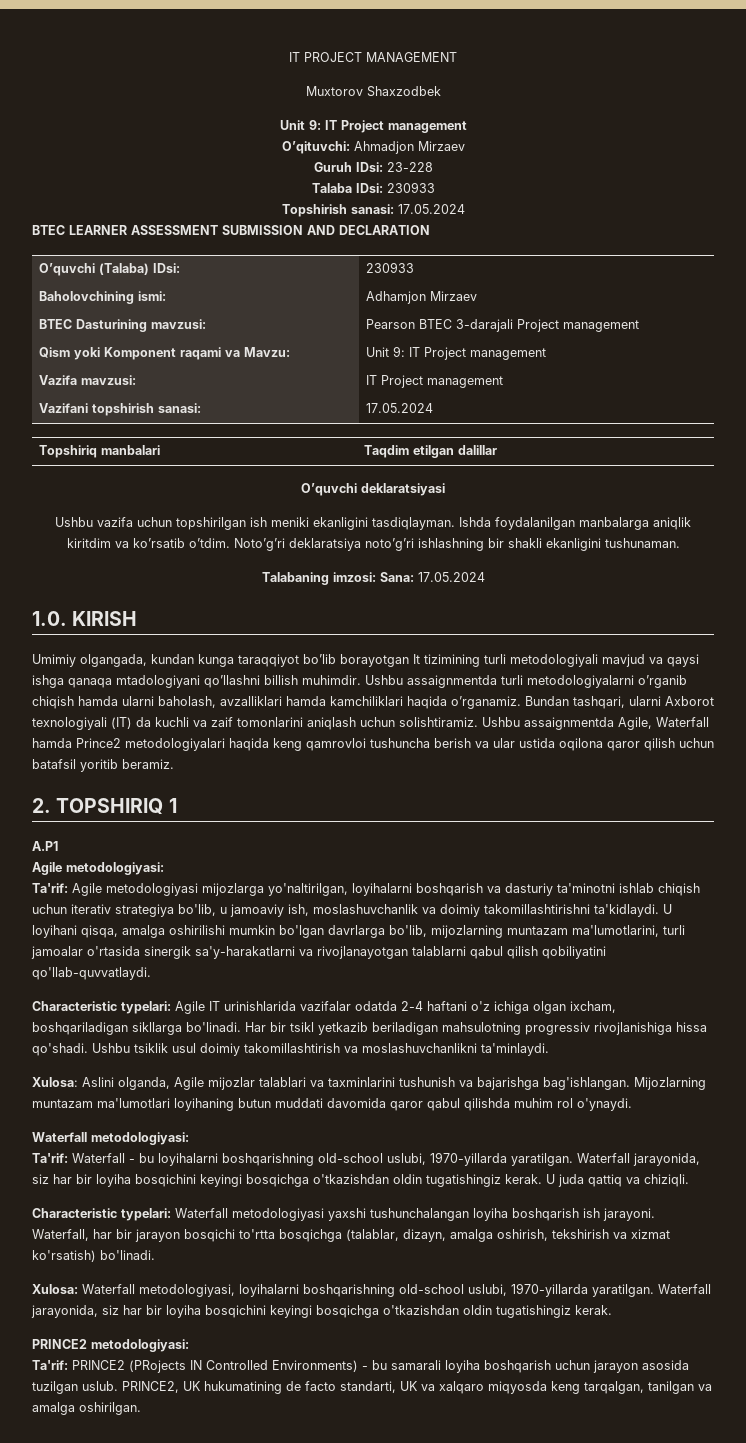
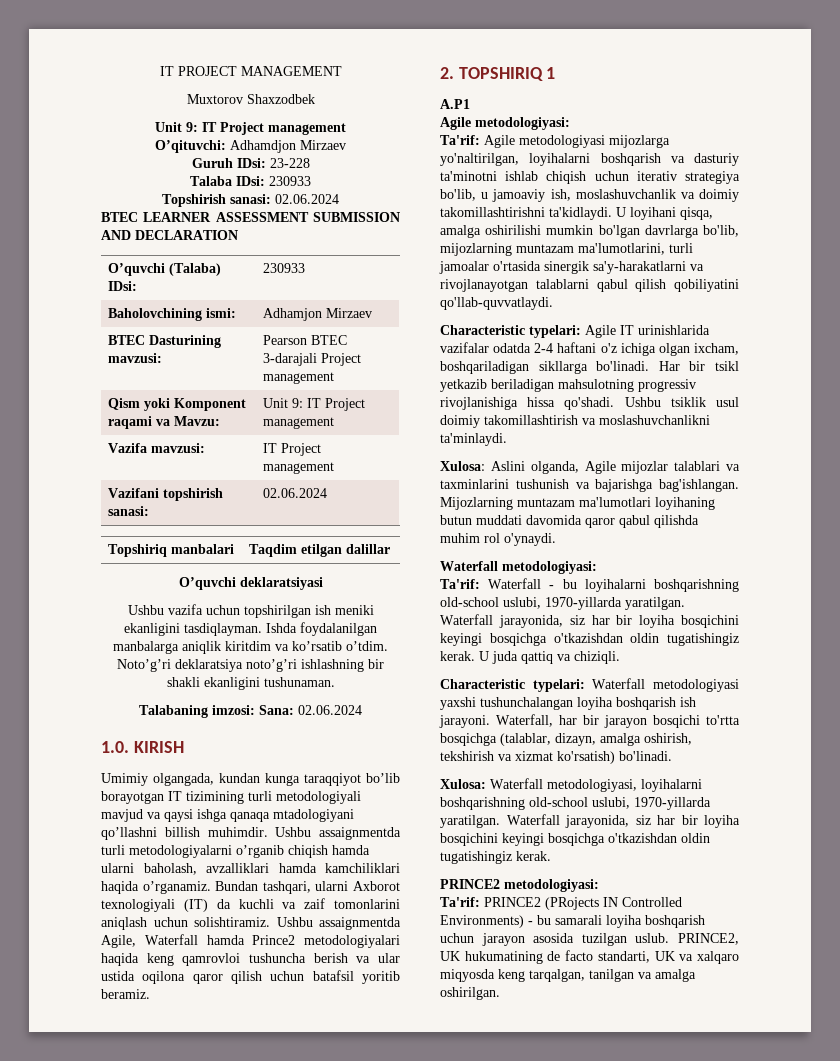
[353,141,414,154] Ahmadjon -> [230,140,296,153] Adhamdjon
[397,204,465,214] 17.05.2024 -> [275,194,339,204] 02.06.2024
[365,403,433,413] 17.05.2024 -> [262,488,327,498] 02.06.2024
[417,572,485,582] 17.05.2024 -> [298,705,362,715] 02.06.2024
[413,654,420,664] It -> [168,791,182,801] IT

